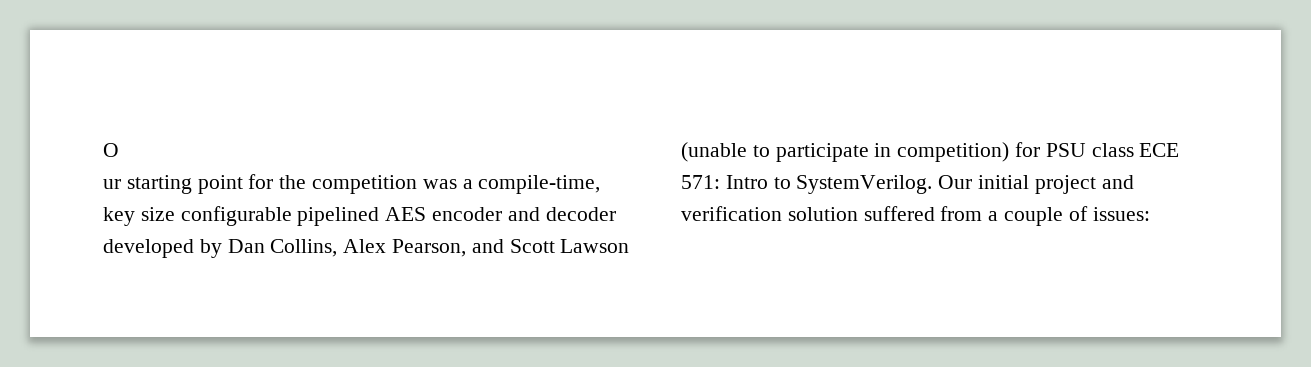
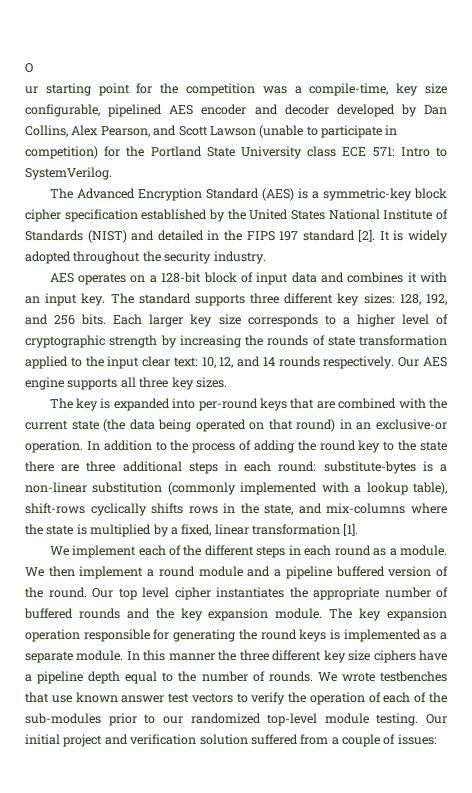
[180,206,292,226] configurable -> [25,104,100,117] configurable,
[1045,143,1086,157] PSU -> [126,146,302,159] the Portland State University
(933, 184) none -> [49,188,447,201] [25,209,448,222] [25,229,448,243] [25,251,266,264] [49,272,447,285] [25,293,448,306] [25,314,448,327] [25,335,447,348] [25,356,448,369] [25,377,227,390] [49,398,448,411] [25,419,447,432] [25,440,448,453] [25,461,447,474] [25,482,448,495] [25,503,447,516] [25,523,359,537] [49,545,448,558] [25,566,449,579] [25,587,448,600] [24,608,448,621] [25,629,447,642] [25,650,447,663] [25,671,447,684] [25,692,448,705] [25,713,419,726] // The Advanced Encryption Standard (AES) is a symmetric-key block cipher specification established by the United States National Institute of Standards (NIST) and detailed in the FIPS 197 standard [2]. It is widely adopted throughout the security industry. // AES operates on a 128-bit block of input data and combines it with an input key. The standard supports three different key sizes: 128, 192, and 256 bits. Each larger key size corresponds to a higher level of cryptographic strength by increasing the rounds of state transformation applied to the input clear text: 10, 12, and 14 rounds respectively. Our AES engine supports all three key sizes. // The key is expanded into per-round keys that are combined with the current state (the data being operated on that round) in an exclusive-or operation. In addition to the process of adding the round key to the state there are three additional steps in each round: substitute-bytes is a non-linear substitution (commonly implemented with a lookup table), shift-rows cyclically shifts rows in the state, and mix-columns where the state is multiplied by a fixed, linear transformation [1]. // We implement each of the different steps in each round as a module. We then implement a round module and a pipeline buffered version of the round. Our top level cipher instantiates the appropriate number of buffered rounds and the key expansion module. The key expansion operation responsible for generating the round keys is implemented as a separate module. In this manner the three different key size ciphers have a pipeline depth equal to the number of rounds. We wrote testbenches that use known answer test vectors to verify the operation of each of the sub-modules prior to our randomized top-level module testing.

